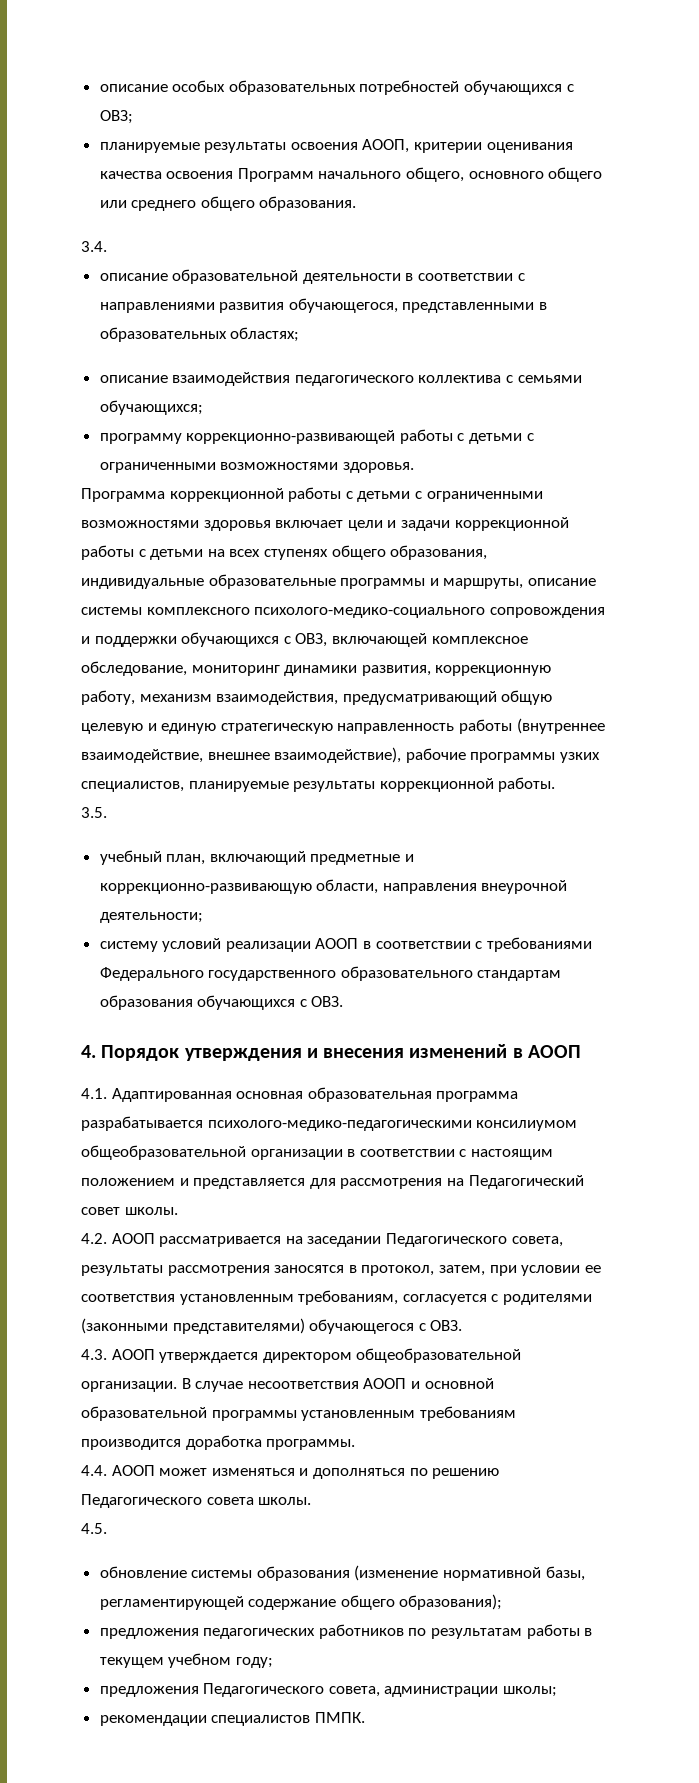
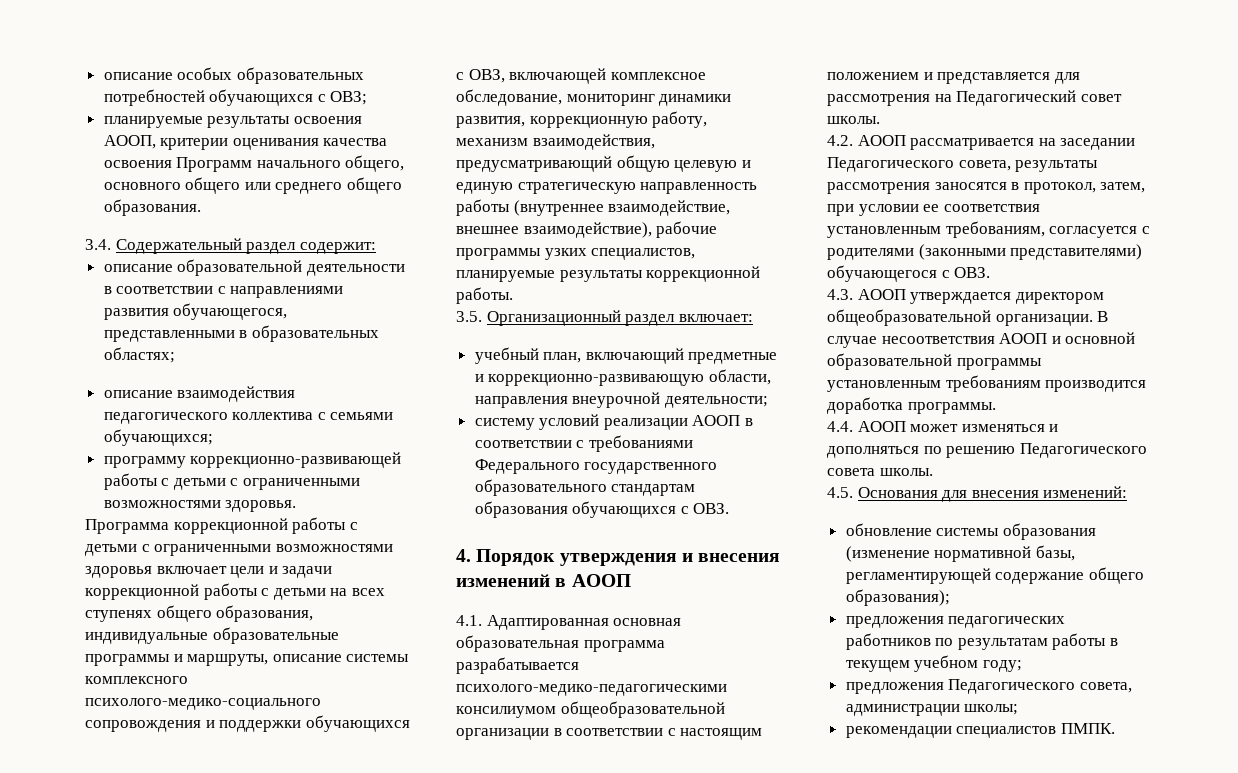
(107, 246) none -> [115,238,376,254] Содержательный раздел содержит:
(107, 812) none -> [486,310,753,326] Организационный раздел включает:
(107, 1528) none -> [857,486,1128,502] Основания для внесения изменений:

